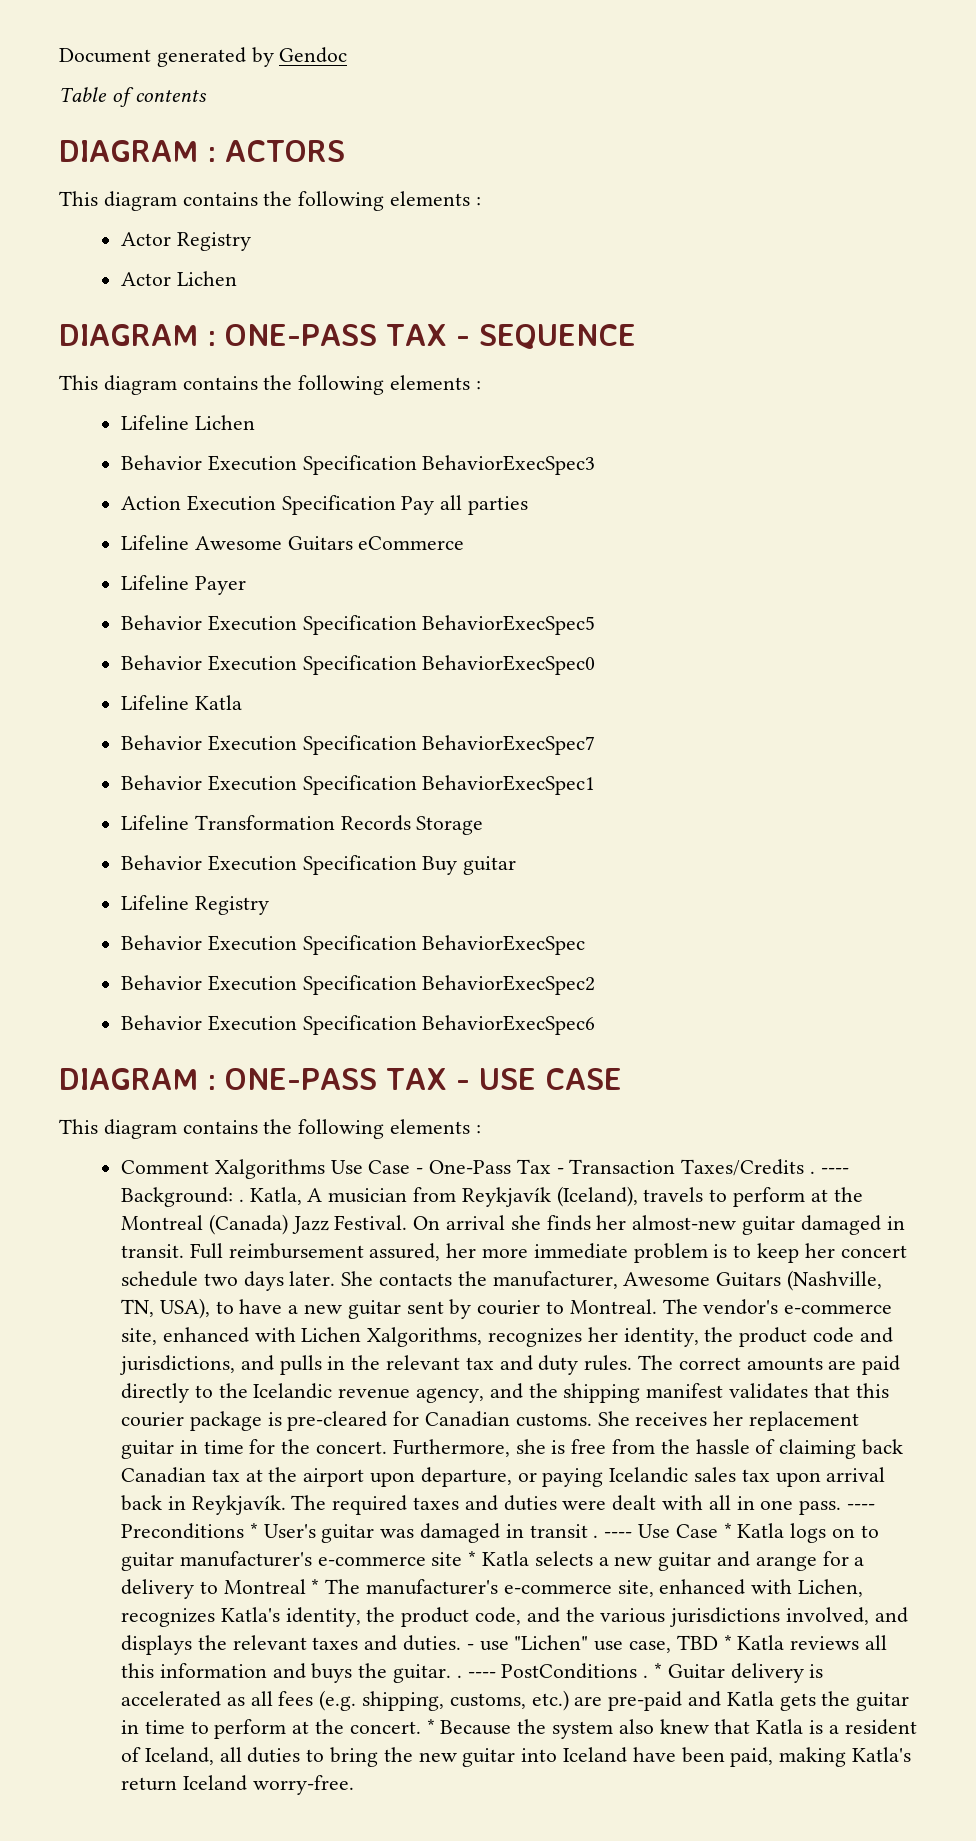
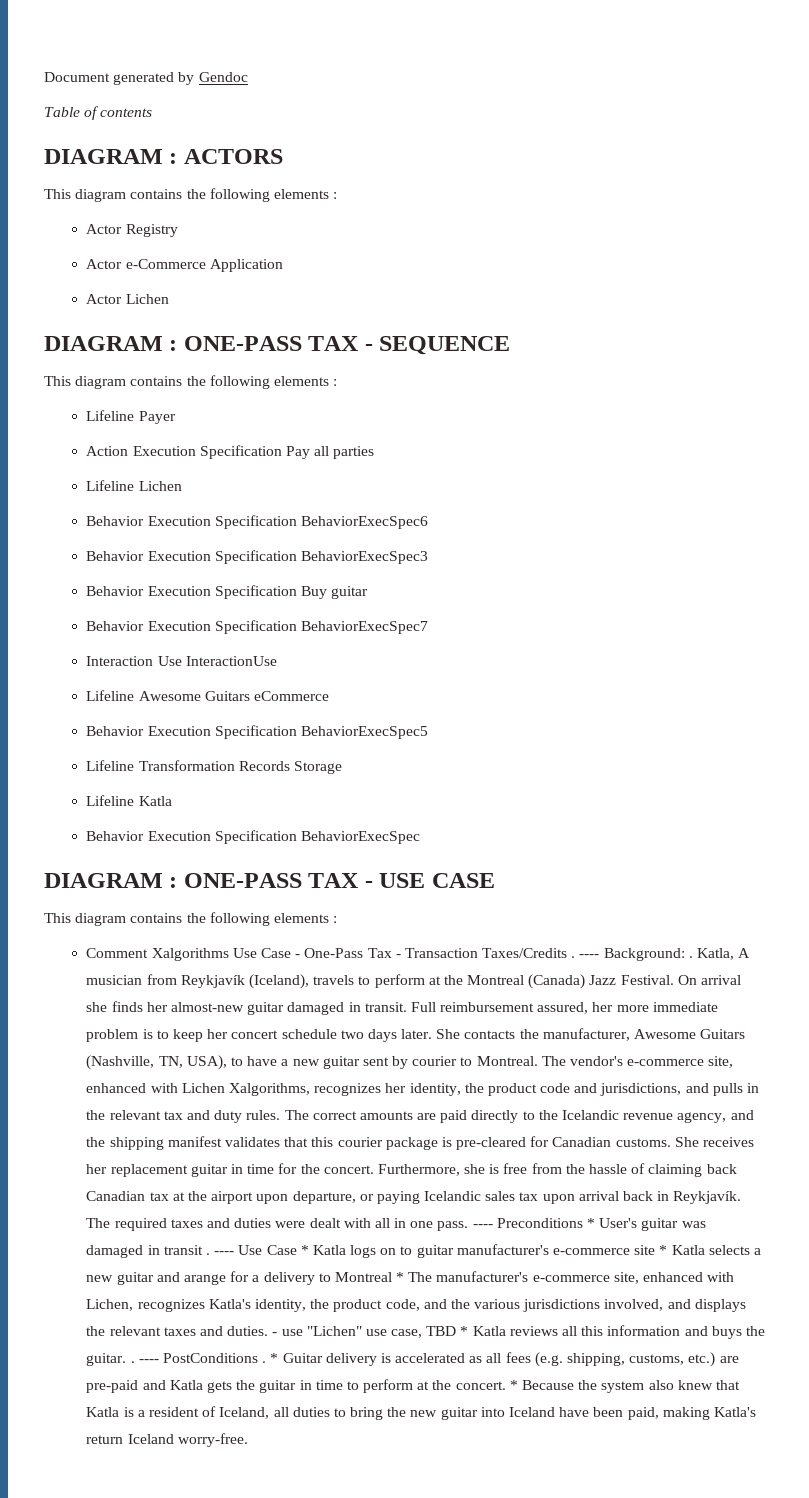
(251, 241) none -> [86,259,283,272] // Actor e-Commerce Application
[194,415,255,430] [121,455,596,475] Lichen // Behavior Execution Specification BehaviorExecSpec3 -> [138,411,176,424] Payer
(529, 505) none -> [86,480,182,491] [86,515,428,529] [86,550,428,564] [86,585,369,599] [86,620,428,634] [86,656,277,666] // Lifeline Lichen // Behavior Execution Specification BehaviorExecSpec6 // Behavior Execution Specification BehaviorExecSpec3 // Behavior Execution Specification Buy guitar // Behavior Execution Specification BehaviorExecSpec7 // Interaction Use InteractionUse
[121,575,246,595] // Lifeline Payer -> (329, 696) none
[121,655,596,675] [121,695,242,710] [121,735,596,755] [121,775,596,795] [121,815,484,835] [121,855,517,875] [121,895,269,915] [121,935,586,955] [121,975,596,995] [121,1015,596,1035] Behavior Execution Specification BehaviorExecSpec0 // Lifeline Katla // Behavior Execution Specification BehaviorExecSpec7 // Behavior Execution Specification BehaviorExecSpec1 // Lifeline Transformation Records Storage // Behavior Execution Specification Buy guitar // Lifeline Registry // Behavior Execution Specification BehaviorExecSpec // Behavior Execution Specification BehaviorExecSpec2 // Behavior Execution Specification BehaviorExecSpec6 -> [86,760,342,774] [86,795,172,806] [86,830,420,844] Lifeline Transformation Records Storage // Lifeline Katla // Behavior Execution Specification BehaviorExecSpec

